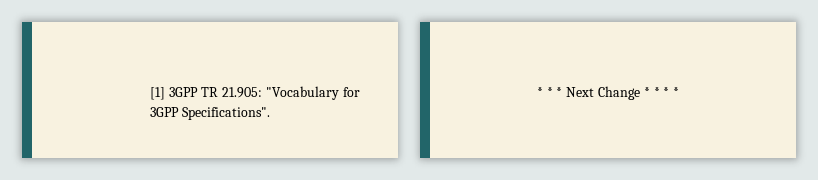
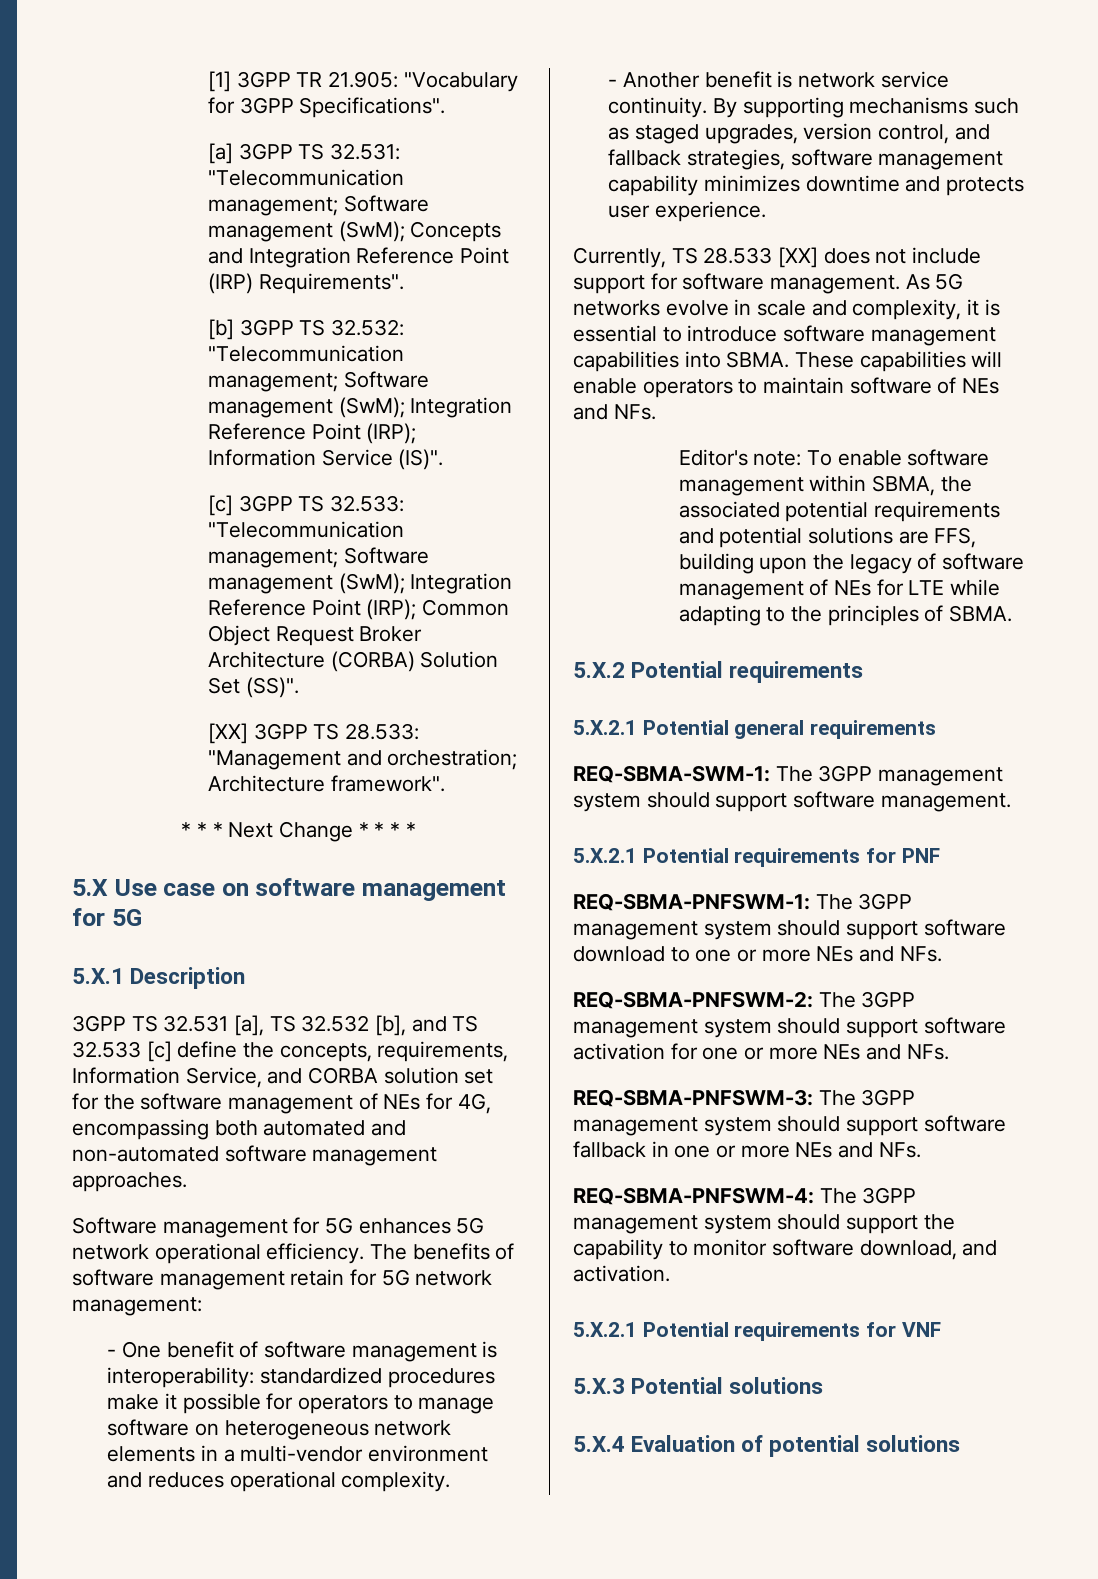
(270, 113) none -> [207,143,400,164] [207,169,404,186] [207,195,429,216] [207,221,502,242] [207,247,509,268] [207,273,404,294] [207,319,404,340] [207,345,404,362] [207,371,429,392] [207,397,513,418] [207,423,417,444] [207,449,444,470] [207,495,404,516] [207,521,404,538] [207,547,429,568] [207,573,513,594] [207,599,509,620] [207,625,423,646] [207,651,499,672] [207,677,299,698] [207,723,419,744] [207,749,518,770] [207,775,445,792] // [a] 3GPP TS 32.531: "Telecommunication management; Software management (SwM); Concepts and Integration Reference Point (IRP) Requirements". // [b] 3GPP TS 32.532: "Telecommunication management; Software management (SwM); Integration Reference Point (IRP); Information Service (IS)". // [c] 3GPP TS 32.533: "Telecommunication management; Software management (SwM); Integration Reference Point (IRP); Common Object Request Broker Architecture (CORBA) Solution Set (SS)". // [XX] 3GPP TS 28.533: "Management and orchestration; Architecture framework".
(680, 92) none -> [72,878,507,901] [72,908,142,926] [72,967,246,989] [72,1015,479,1036] [72,1041,509,1062] [72,1067,494,1088] [72,1093,491,1114] [72,1119,407,1140] [72,1145,438,1166] [72,1172,187,1192] [72,1217,485,1238] [72,1243,515,1264] [72,1269,493,1290] [72,1297,202,1316] [107,1341,498,1362] [107,1367,495,1388] [107,1393,495,1414] [107,1419,452,1440] [107,1445,488,1462] [107,1471,451,1492] [608,71,949,88] [608,97,1019,118] [608,123,990,144] [608,149,1004,170] [608,175,1024,196] [608,201,766,222] [573,247,982,268] [573,273,964,294] [573,299,1000,320] [573,325,996,346] [573,351,1003,372] [573,377,1000,398] [573,404,656,420] [678,449,990,466] [678,475,972,496] [678,501,1000,522] [678,527,977,548] [678,553,1025,574] [678,579,1001,600] [678,605,1013,626] [573,661,864,683] [573,720,937,739] [573,765,1004,786] [573,791,1011,812] [573,848,940,867] [573,893,913,911] [573,919,1006,940] [573,946,942,962] [573,991,916,1009] [573,1017,1006,1038] [573,1043,949,1060] [573,1089,916,1107] [573,1115,1006,1136] [573,1141,921,1158] [573,1187,917,1205] [573,1214,955,1234] [573,1239,998,1260] [573,1265,670,1282] [573,1322,941,1341] [573,1377,824,1394] [573,1435,961,1457] // 5.X Use case on software management for 5G // 5.X.1 Description // 3GPP TS 32.531 [a], TS 32.532 [b], and TS 32.533 [c] define the concepts, requirements, Information Service, and CORBA solution set for the software management of NEs for 4G, encompassing both automated and non-automated software management approaches. // Software management for 5G enhances 5G network operational efficiency. The benefits of software management retain for 5G network management: // - One benefit of software management is interoperability: standardized procedures make it possible for operators to manage software on heterogeneous network elements in a multi-vendor environment and reduces operational complexity. // - Another benefit is network service continuity. By supporting mechanisms such as staged upgrades, version control, and fallback strategies, software management capability minimizes downtime and protects user experience. // Currently, TS 28.533 [XX] does not include support for software management. As 5G networks evolve in scale and complexity, it is essential to introduce software management capabilities into SBMA. These capabilities will enable operators to maintain software of NEs and NFs. // Editor's note: To enable software management within SBMA, the associated potential requirements and potential solutions are FFS, building upon the legacy of software management of NEs for LTE while adapting to the principles of SBMA. // 5.X.2 Potential requirements // 5.X.2.1 Potential general requirements // REQ-SBMA-SWM-1: The 3GPP management system should support software management. // 5.X.2.1 Potential requirements for PNF // REQ-SBMA-PNFSWM-1: The 3GPP management system should support software download to one or more NEs and NFs. // REQ-SBMA-PNFSWM-2: The 3GPP management system should support software activation for one or more NEs and NFs. // REQ-SBMA-PNFSWM-3: The 3GPP management system should support software fallback in one or more NEs and NFs. // REQ-SBMA-PNFSWM-4: The 3GPP management system should support the capability to monitor software download, and activation. // 5.X.2.1 Potential requirements for VNF // 5.X.3 Potential solutions // 5.X.4 Evaluation of potential solutions

